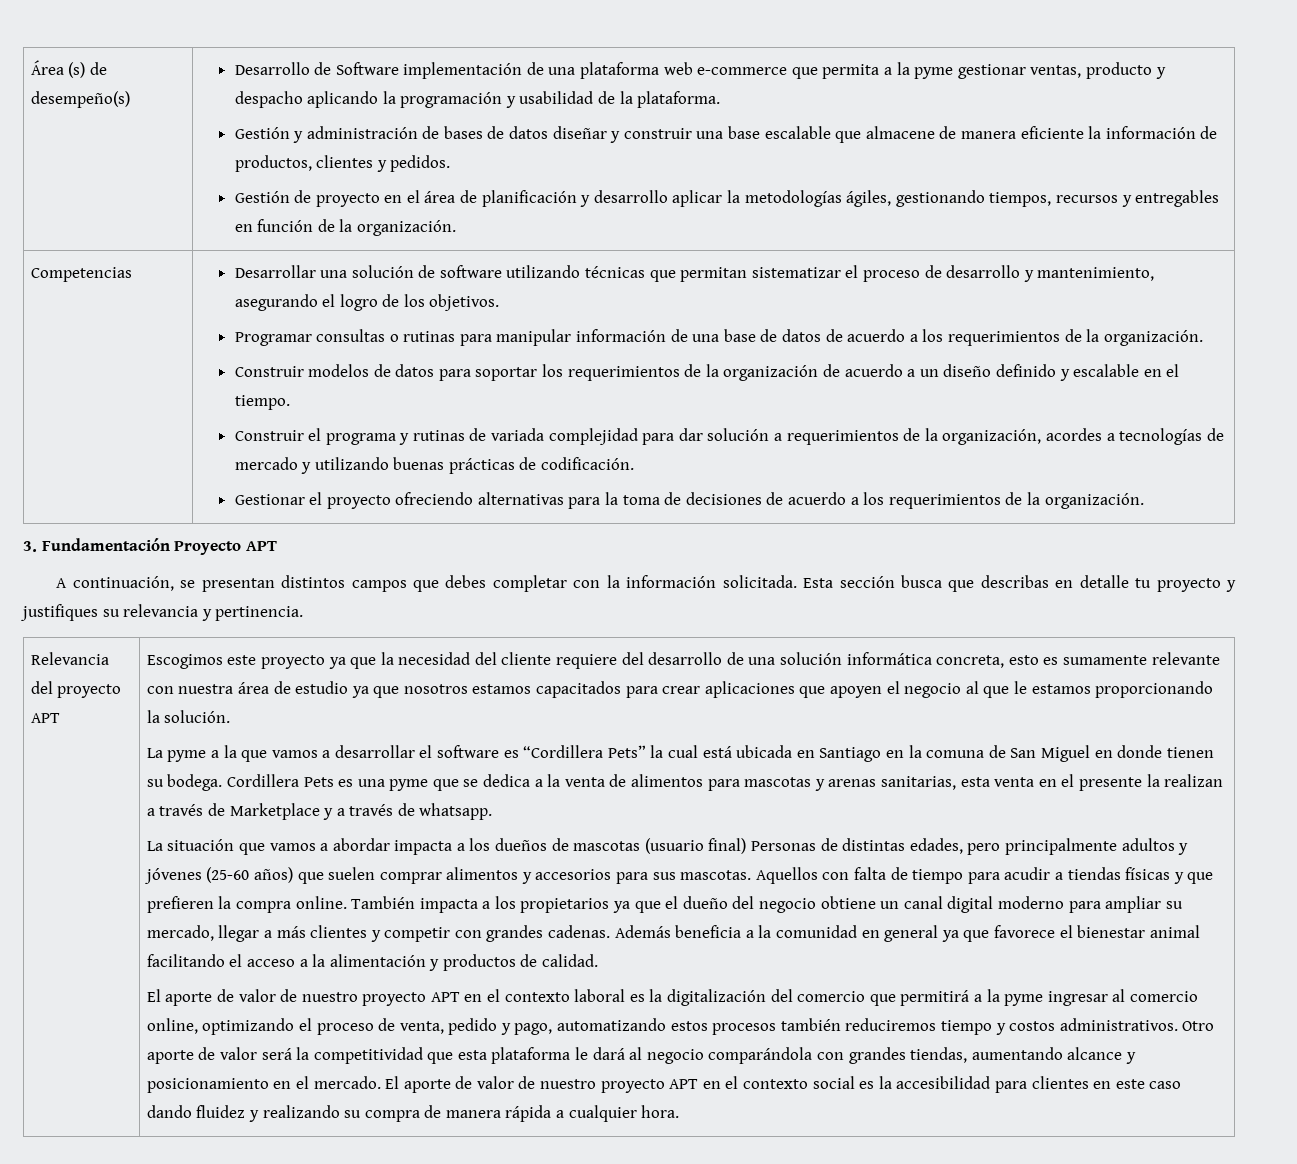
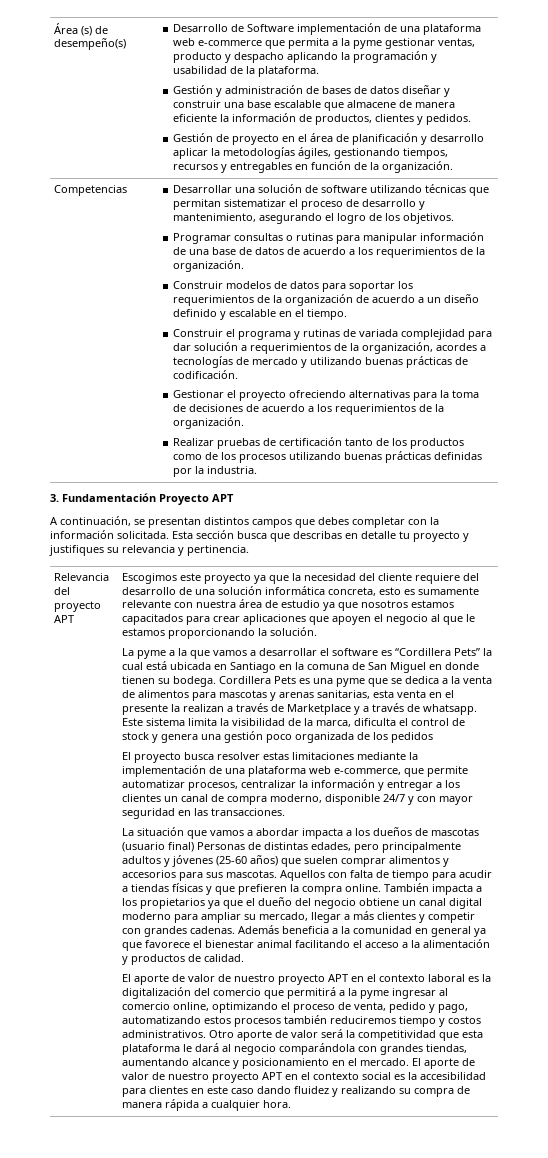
(1144, 501) none -> [172,437,464,449] [172,451,482,463] [172,466,257,477] // Realizar pruebas de certificación tanto de los productos como de los procesos utilizando buenas prácticas definidas por la industria.
(493, 811) none -> [122,718,466,727] [122,731,434,743] [122,752,419,763] [122,765,469,777] [122,779,461,791] [122,794,474,805] [122,808,286,819] Este sistema limita la visibilidad de la marca, dificulta el control de stock y genera una gestión poco organizada de los pedidos // El proyecto busca resolver estas limitaciones mediante la implementación de una plataforma web e-commerce, que permite automatizar procesos, centralizar la información y entregar a los clientes un canal de compra moderno, disponible 24/7 y con mayor seguridad en las transacciones.

